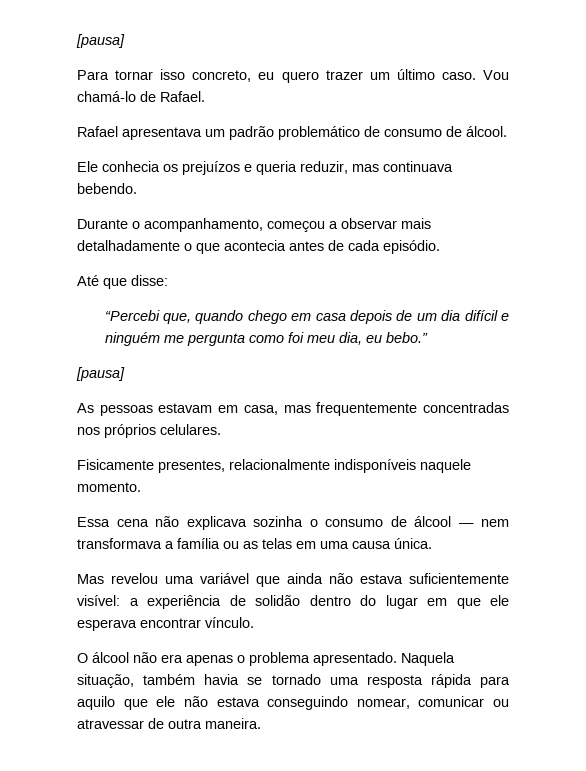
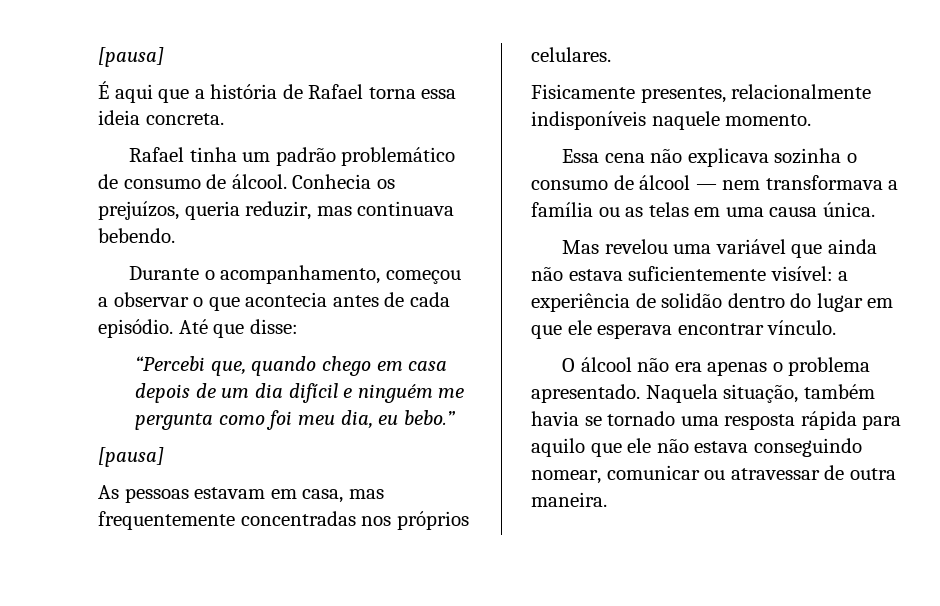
[76,34,125,48] [77,69,510,83] [77,91,205,102] [77,126,202,140] [pausa] // Para tornar isso concreto, eu quero trazer um último caso. Vou chamá-lo de Rafael. // Rafael apresentava -> [98,47,164,67] [98,81,457,103] [98,110,224,125] [129,147,237,162] [pausa] // É aqui que a história de Rafael torna essa ideia concreta. // Rafael tinha
[77,161,252,175] // Ele conhecia os prejuízos e -> [292,174,395,189] [98,201,179,220] Conhecia os prejuízos,
[401,218,431,229] [77,240,180,251] mais detalhadamente -> (189, 299) none
(440, 247) // -> (173, 328) none

